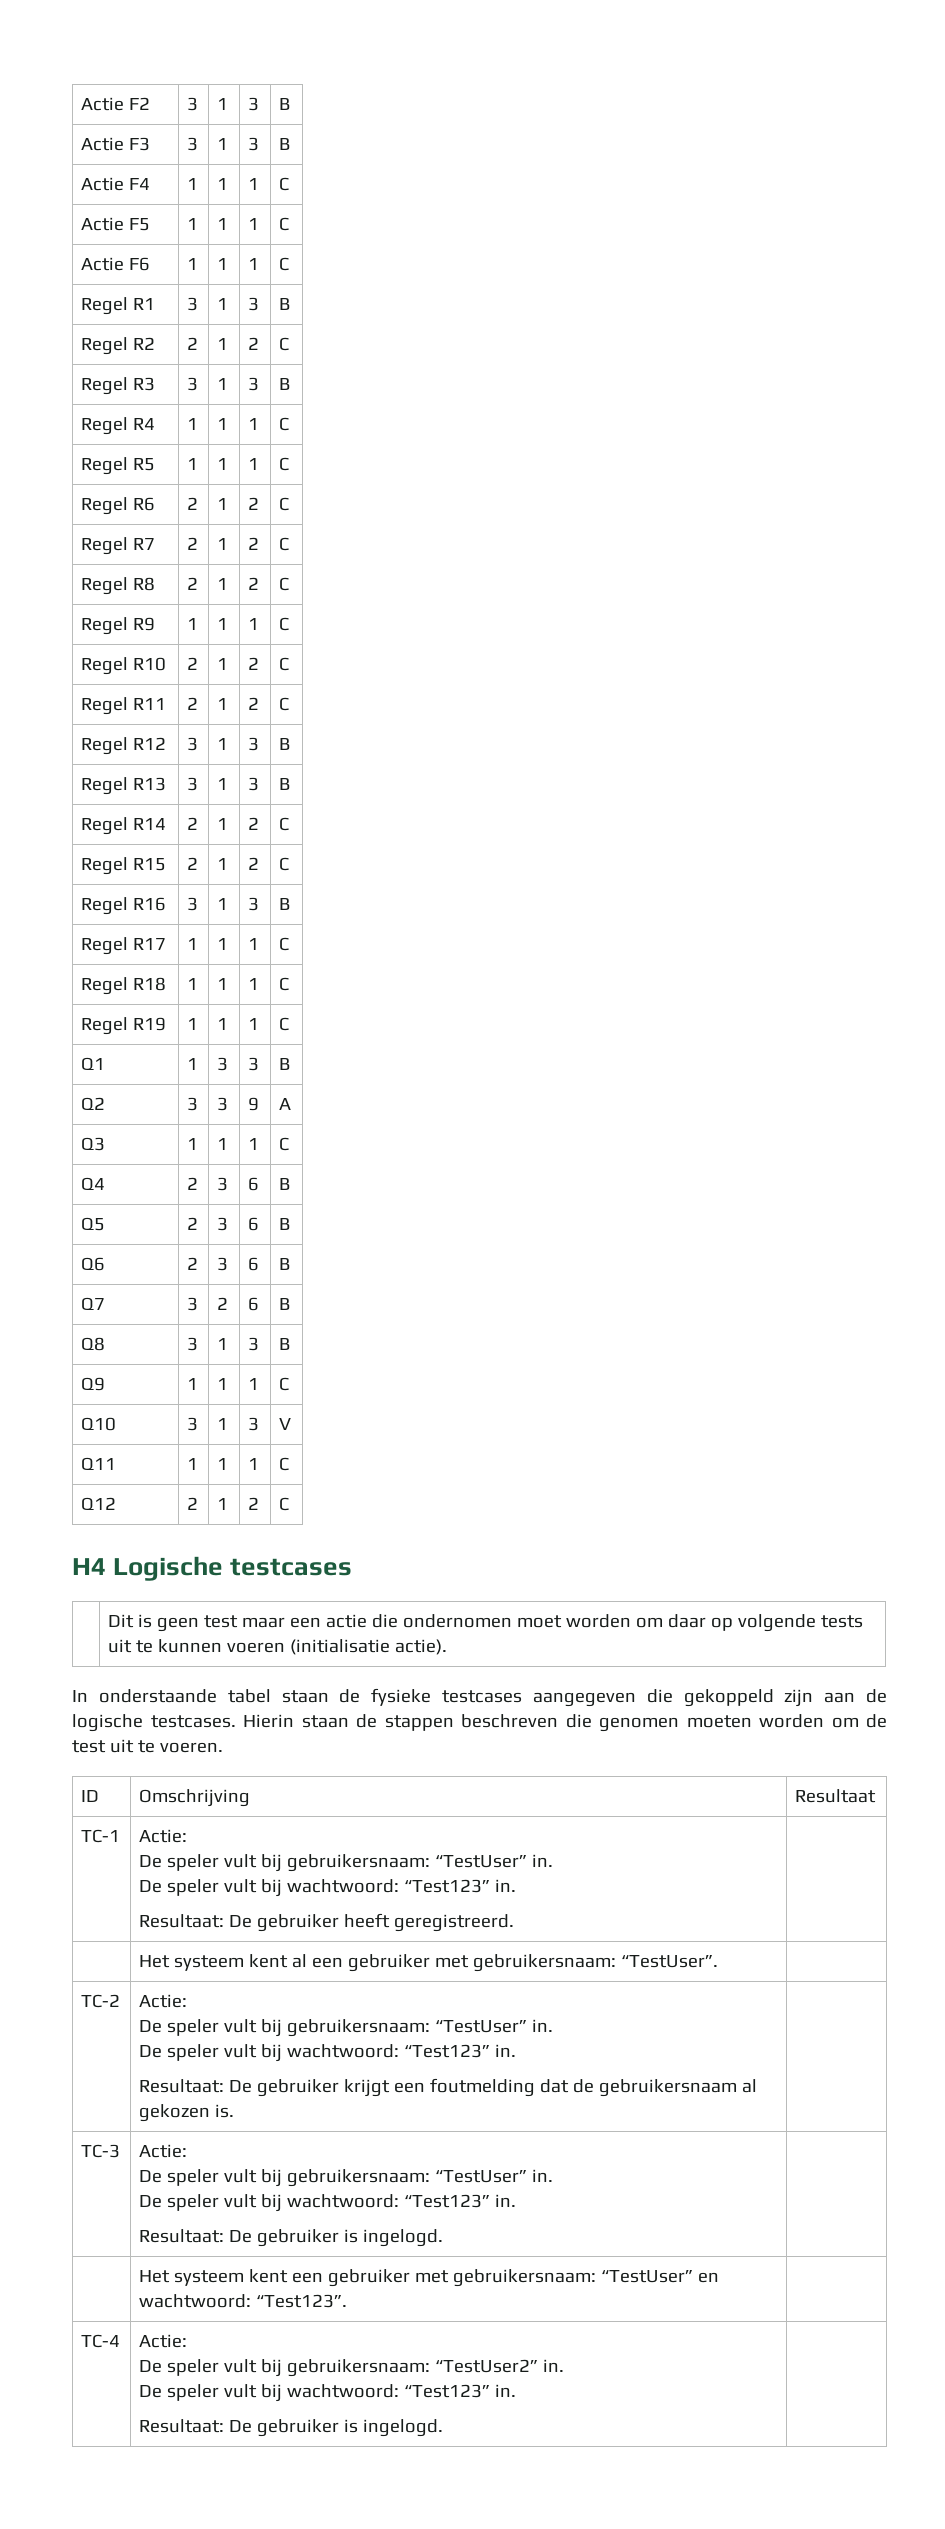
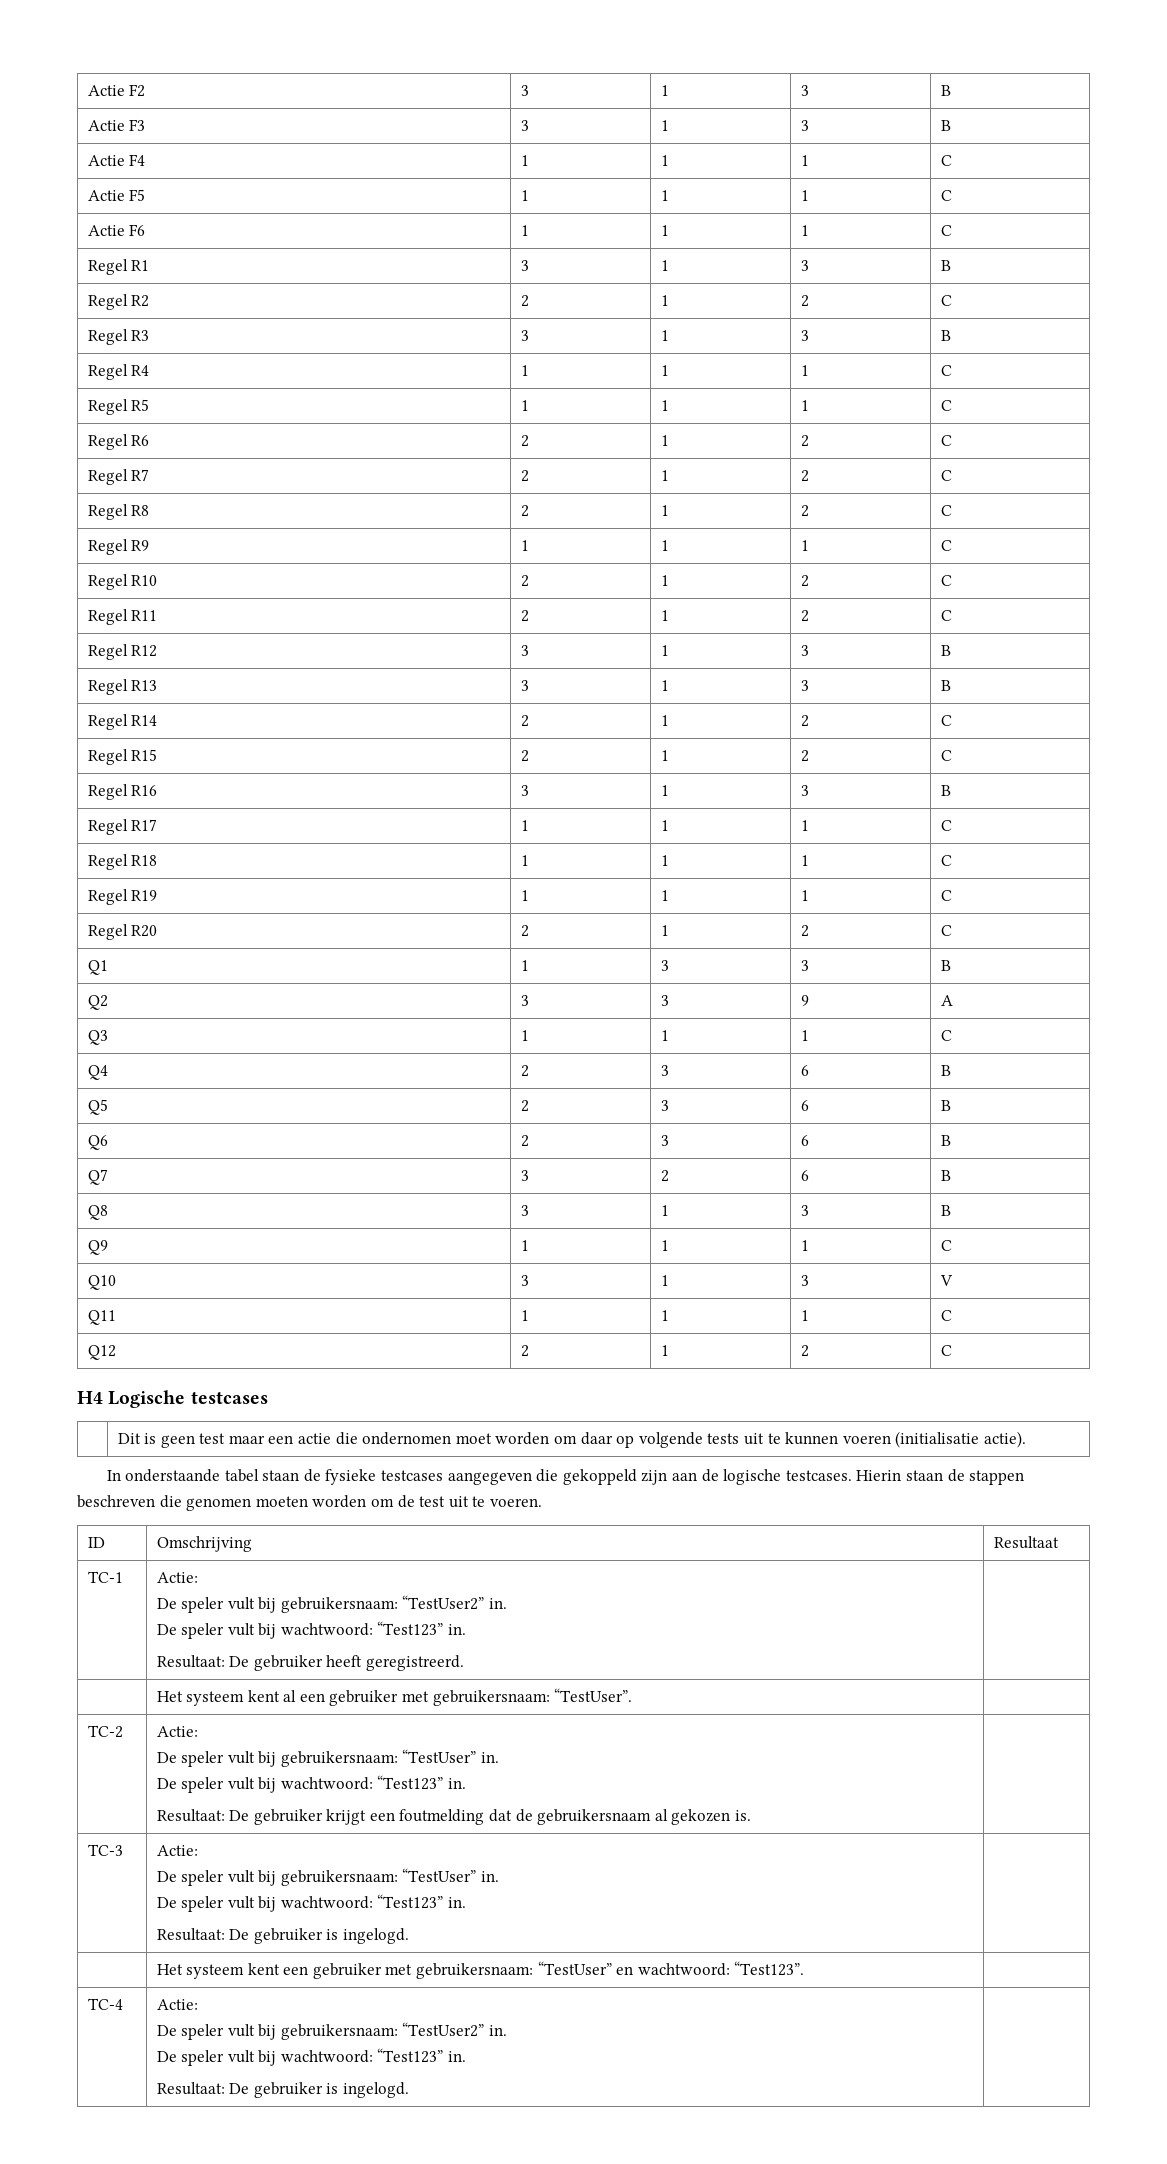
(290, 1024) none -> [87,924,158,940] [520,925,529,937] [660,925,669,936] [800,925,809,937] [940,925,952,936] // Regel R20 | 2 | 1 | 2 | C
[435,1855,528,1868] “TestUser” -> [402,1595,485,1610] “TestUser2”

